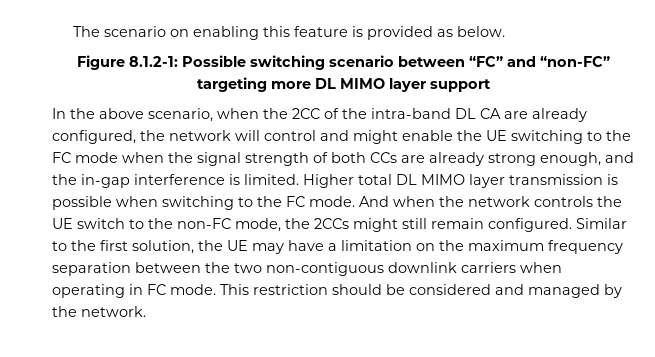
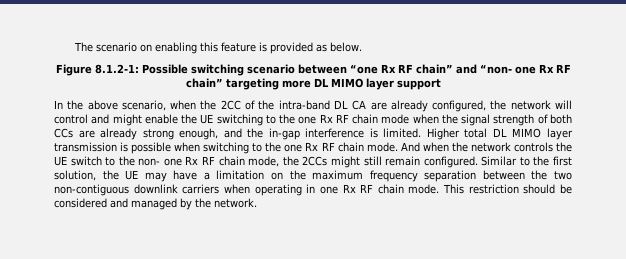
[469,56,610,67] “FC” and “non-FC” -> [349,64,571,74] [185,78,223,88] “one Rx RF chain” and “non- one Rx RF chain”
[52,152,71,163] FC -> [298,114,379,124] one Rx RF chain
[286,196,305,207] FC -> [284,142,364,152] one Rx RF chain
[177,218,231,229] non-FC -> [138,156,245,166] non- one Rx RF chain
[147,284,166,295] FC -> [319,184,404,194] one Rx RF chain

